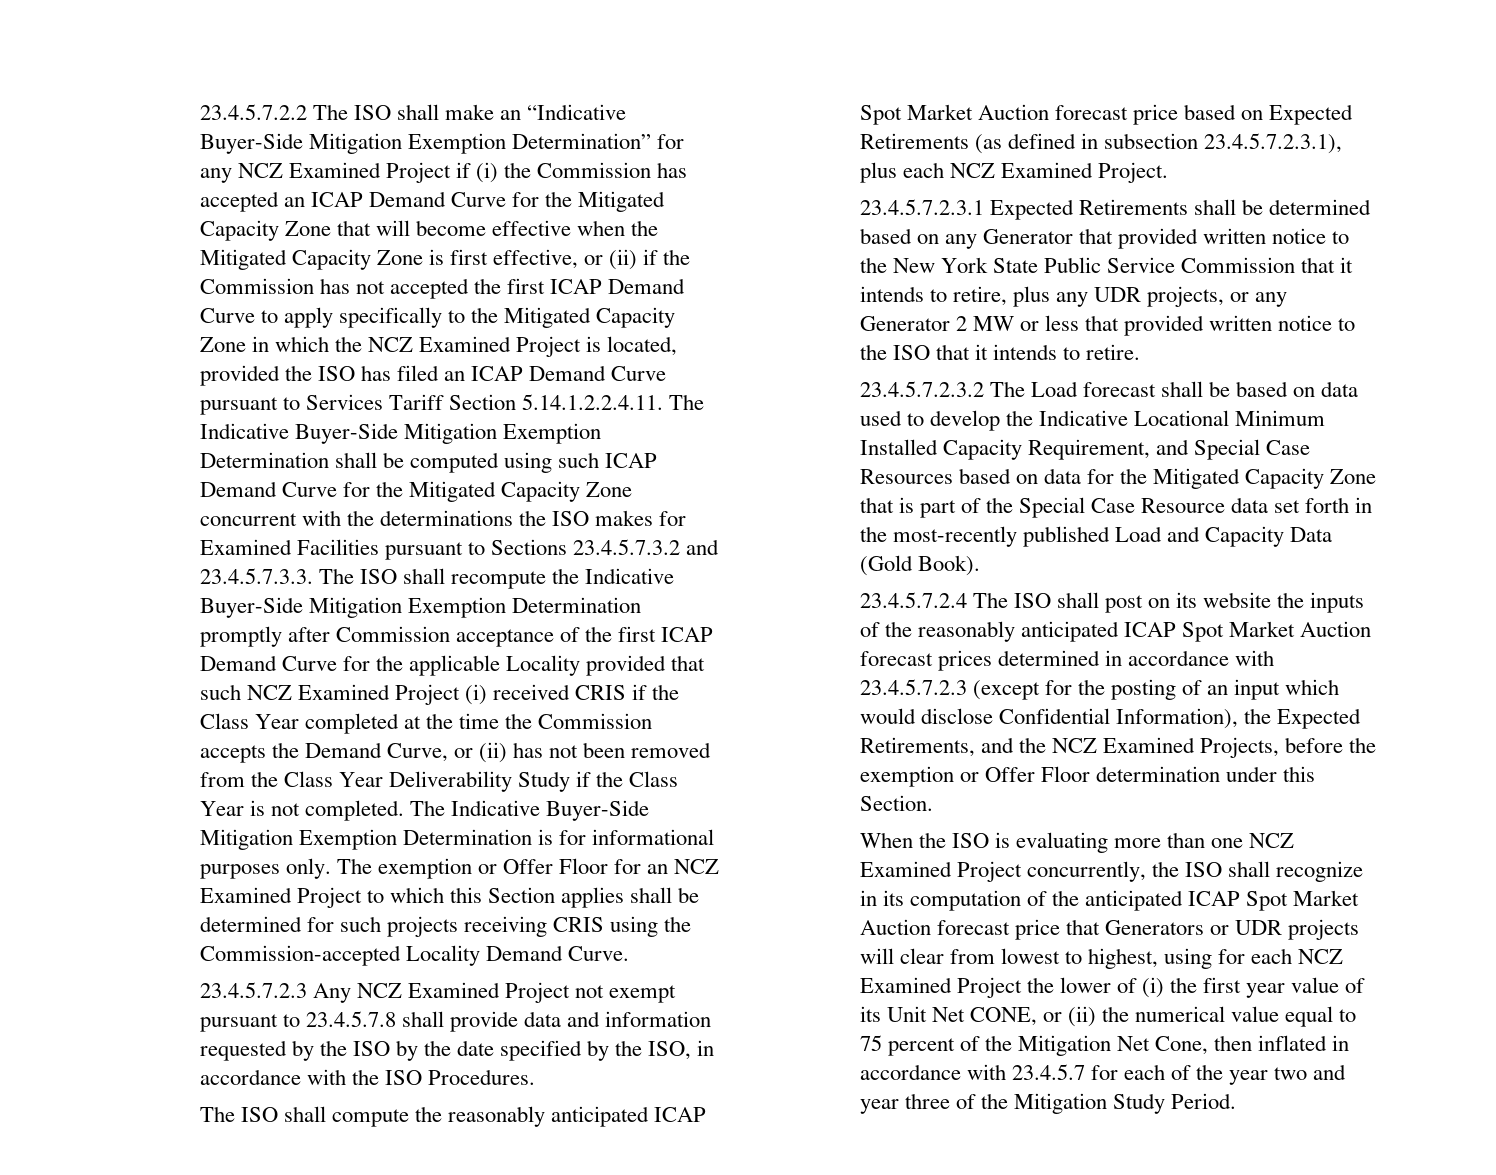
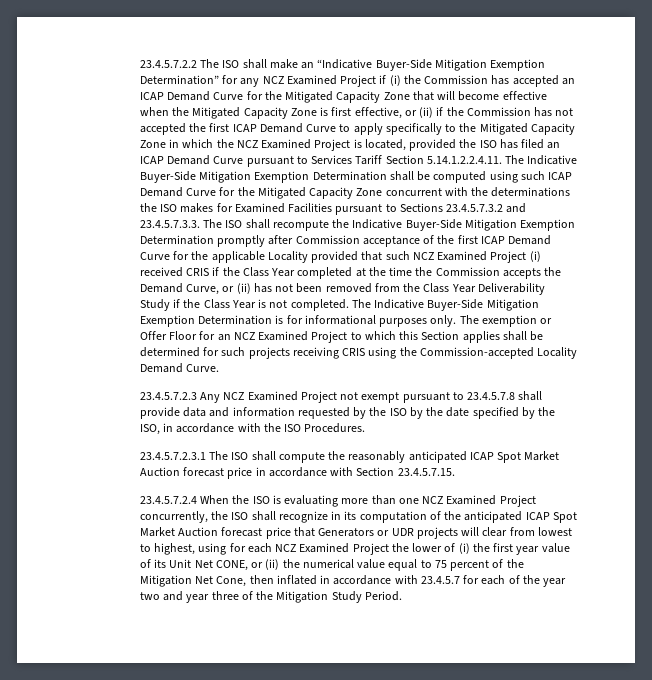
(535, 1077) none -> [139,452,206,460] 23.4.5.7.2.3.1
[1183,104,1354,125] [859,133,1342,154] [859,162,1168,183] [859,199,1371,220] [859,228,1350,249] [859,257,1354,273] [859,286,1288,307] [859,315,1356,336] [859,344,1141,360] [859,381,1359,397] [859,410,1326,431] [859,439,1310,460] [859,468,1377,489] [859,497,1373,518] [859,526,1333,547] [859,555,980,576] [859,592,1365,613] [859,621,1372,642] [859,650,1274,671] [859,679,1340,700] [859,708,1361,729] [859,737,1377,758] [859,766,1316,787] [859,795,933,811] based on Expected Retirements (as defined in subsection 23.4.5.7.2.3.1), plus each NCZ Examined Project. // 23.4.5.7.2.3.1 Expected Retirements shall be determined based on any Generator that provided written notice to the New York State Public Service Commission that it intends to retire, plus any UDR projects, or any Generator 2 MW or less that provided written notice to the ISO that it intends to retire. // 23.4.5.7.2.3.2 The Load forecast shall be based on data used to develop the Indicative Locational Minimum Installed Capacity Requirement, and Special Case Resources based on data for the Mitigated Capacity Zone that is part of the Special Case Resource data set forth in the most-recently published Load and Capacity Data (Gold Book). // 23.4.5.7.2.4 The ISO shall post on its website the inputs of the reasonably anticipated ICAP Spot Market Auction forecast prices determined in accordance with 23.4.5.7.2.3 (except for the posting of an input which would disclose Confidential Information), the Expected Retirements, and the NCZ Examined Projects, before the exemption or Offer Floor determination under this Section. // -> [255,467,455,477] [139,496,197,504] in accordance with Section 23.4.5.7.15. // 23.4.5.7.2.4

